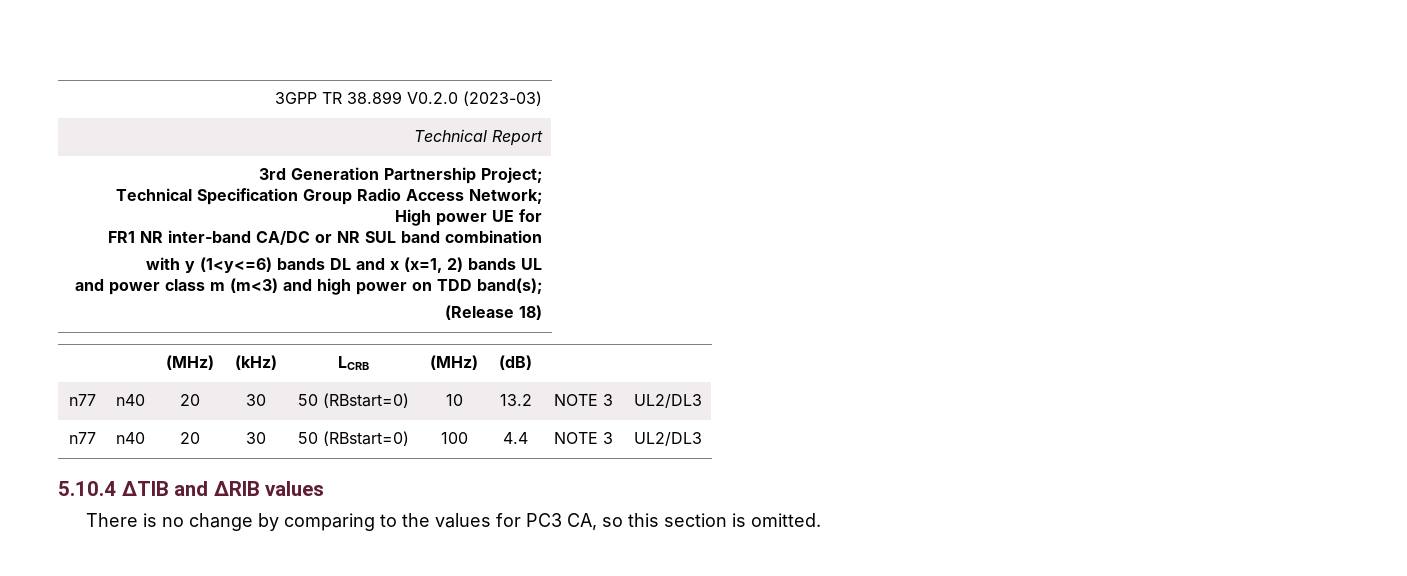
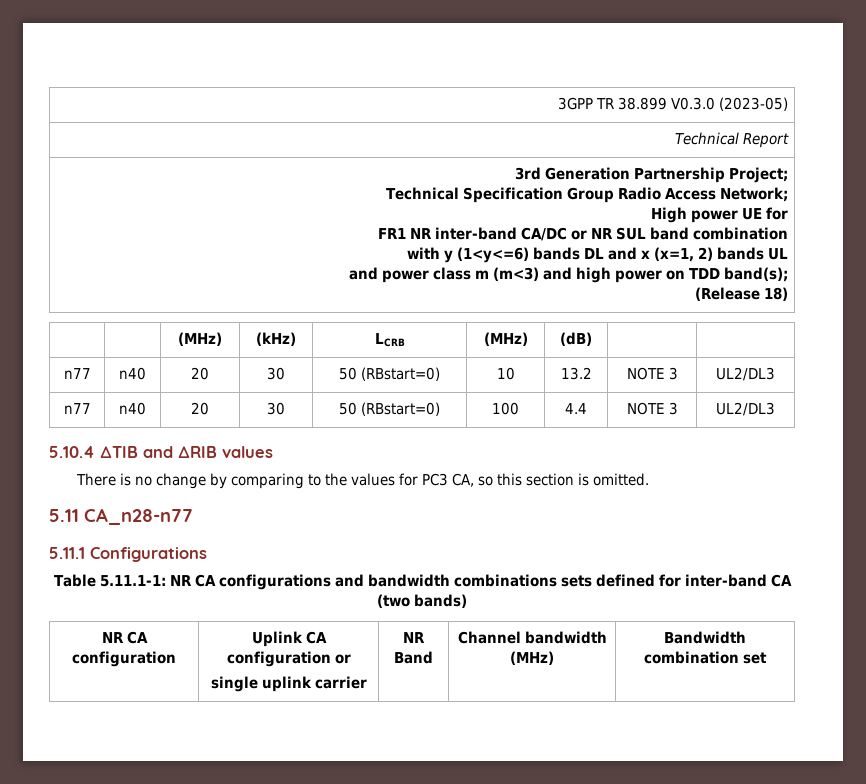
[407,91,543,106] V0.2.0 (2023-03) -> [670,97,788,111] V0.3.0 (2023-05)
(822, 520) none -> [49,508,193,525] [49,547,207,562] [53,574,792,590] [377,594,467,608] [101,631,148,644] [72,651,176,667] [251,631,327,647] [226,651,351,667] [210,676,367,692] [403,632,425,643] [394,651,433,664] [457,631,607,644] [510,651,554,665] [664,631,746,644] [644,651,767,664] // 5.11 CA_n28-n77 // 5.11.1 Configurations // Table 5.11.1-1: NR CA configurations and bandwidth combinations sets defined for inter-band CA (two bands) // NR CA configuration | Uplink CA configuration or // single uplink carrier | NR Band | Channel bandwidth (MHz) | Bandwidth combination set

